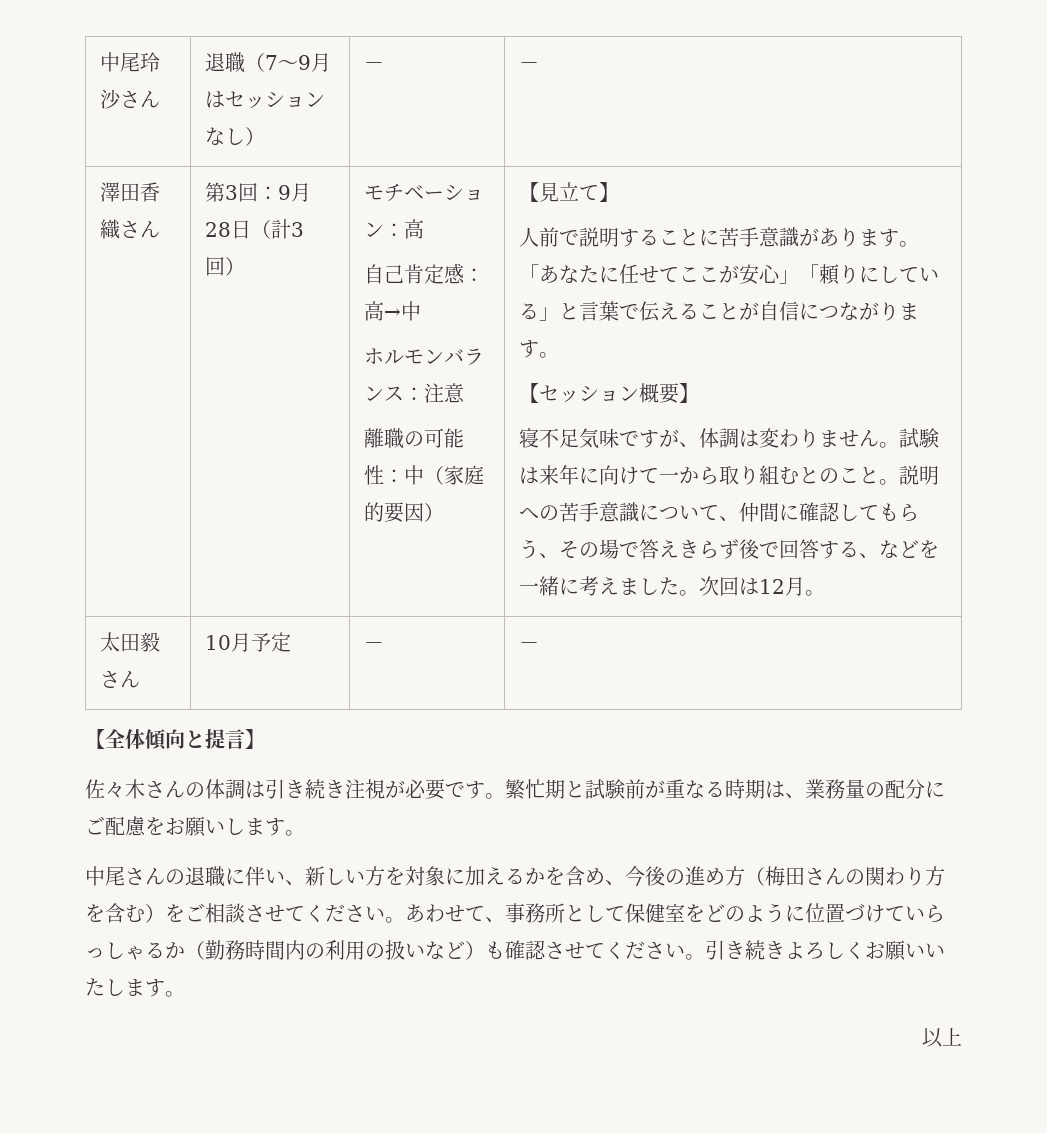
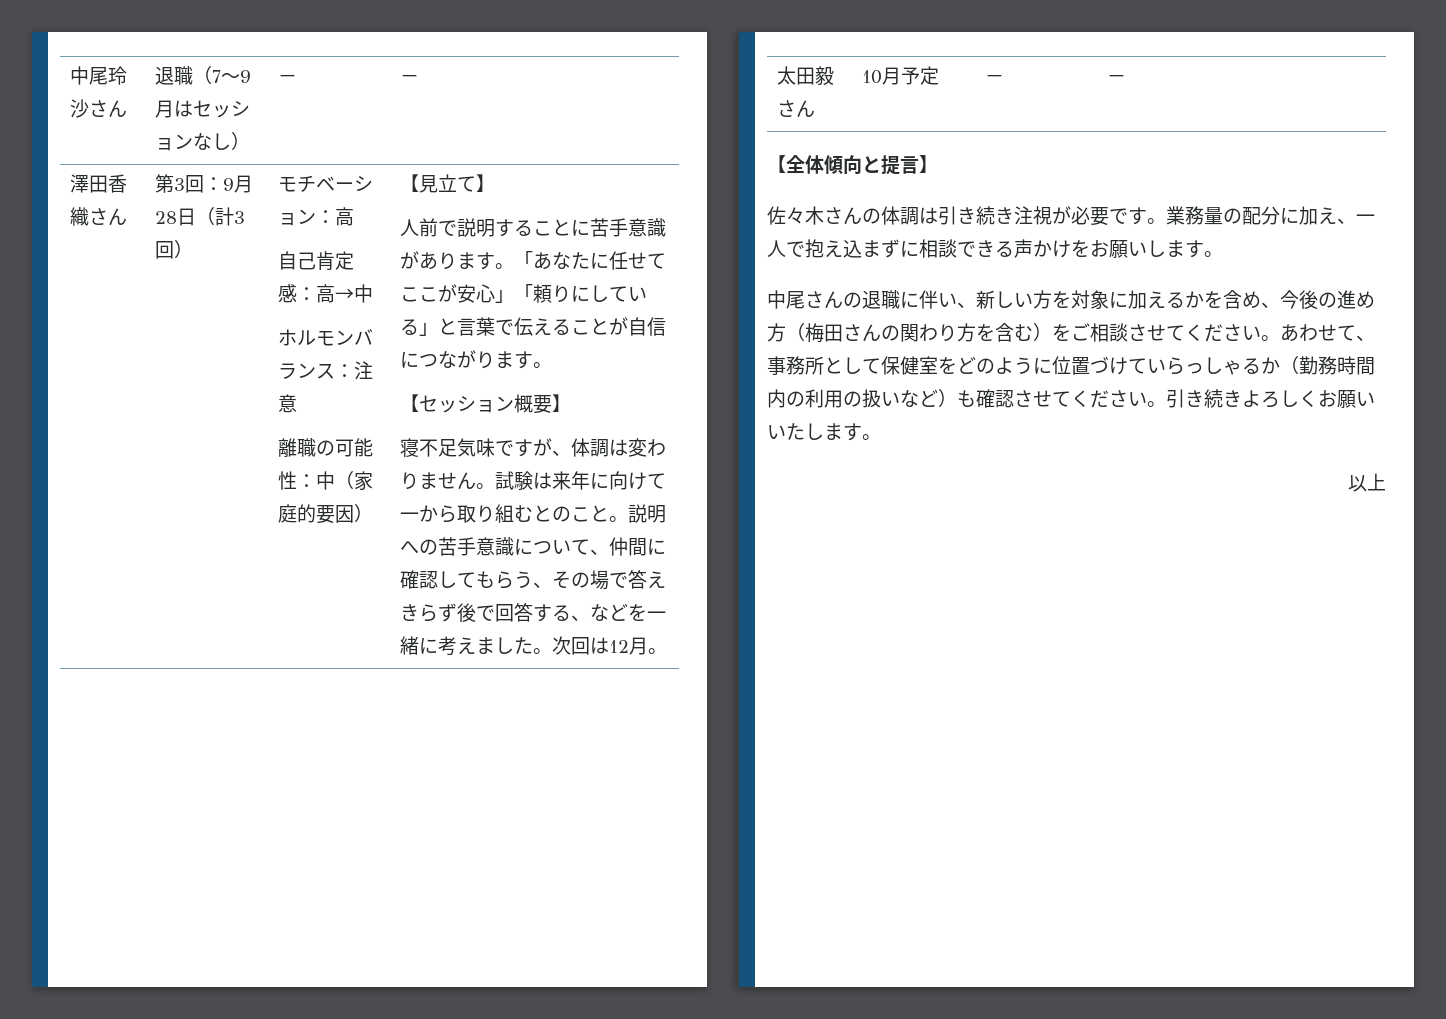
[505,779,945,799] [85,816,146,836] 繁忙期と試験前が重なる時期は、業務量の配分にご配慮 -> [1166,206,1375,225] [767,239,1071,258] 業務量の配分に加え、一人で抱え込まずに相談できる声かけ

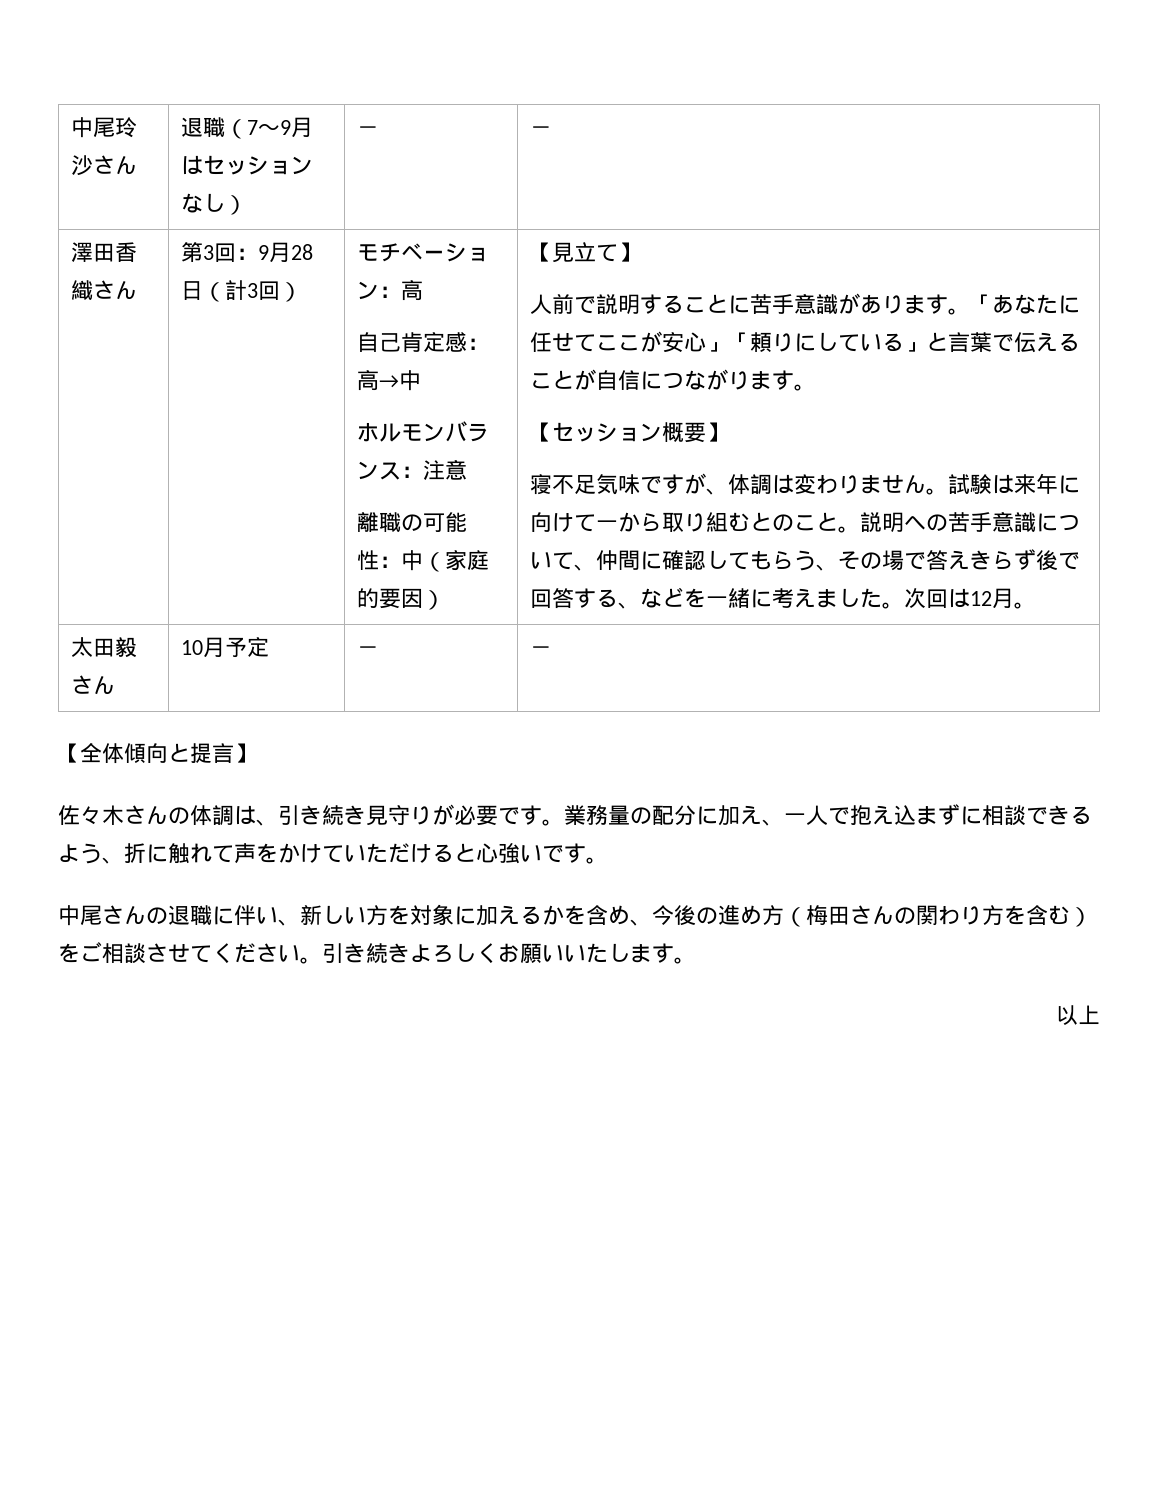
[938,206,1052,225] 引き続き注視 -> [256,805,432,826] 、引き続き見守り
[1014,239,1185,258] 声かけをお願いしま -> [58,843,564,864] よう、折に触れて声をかけていただけると心強いで
[1280,324,1375,342] [767,356,1375,375] [767,389,1166,408] あわせて、事務所として保健室をどのように位置づけていらっしゃるか（勤務時間内の利用の扱いなど）も確認させてください。 -> (322, 960) none

